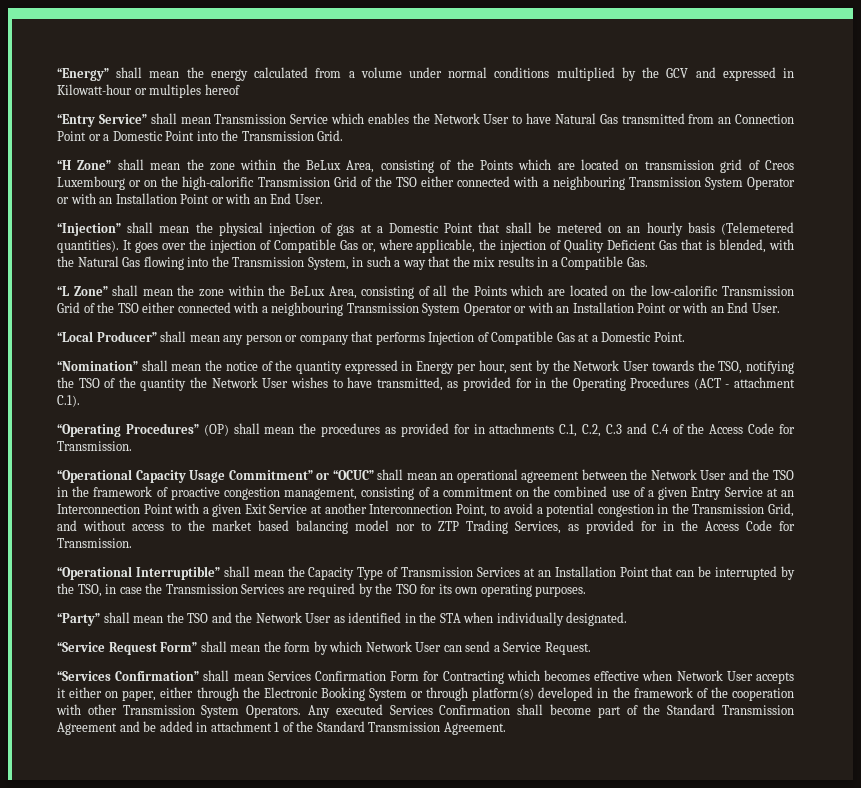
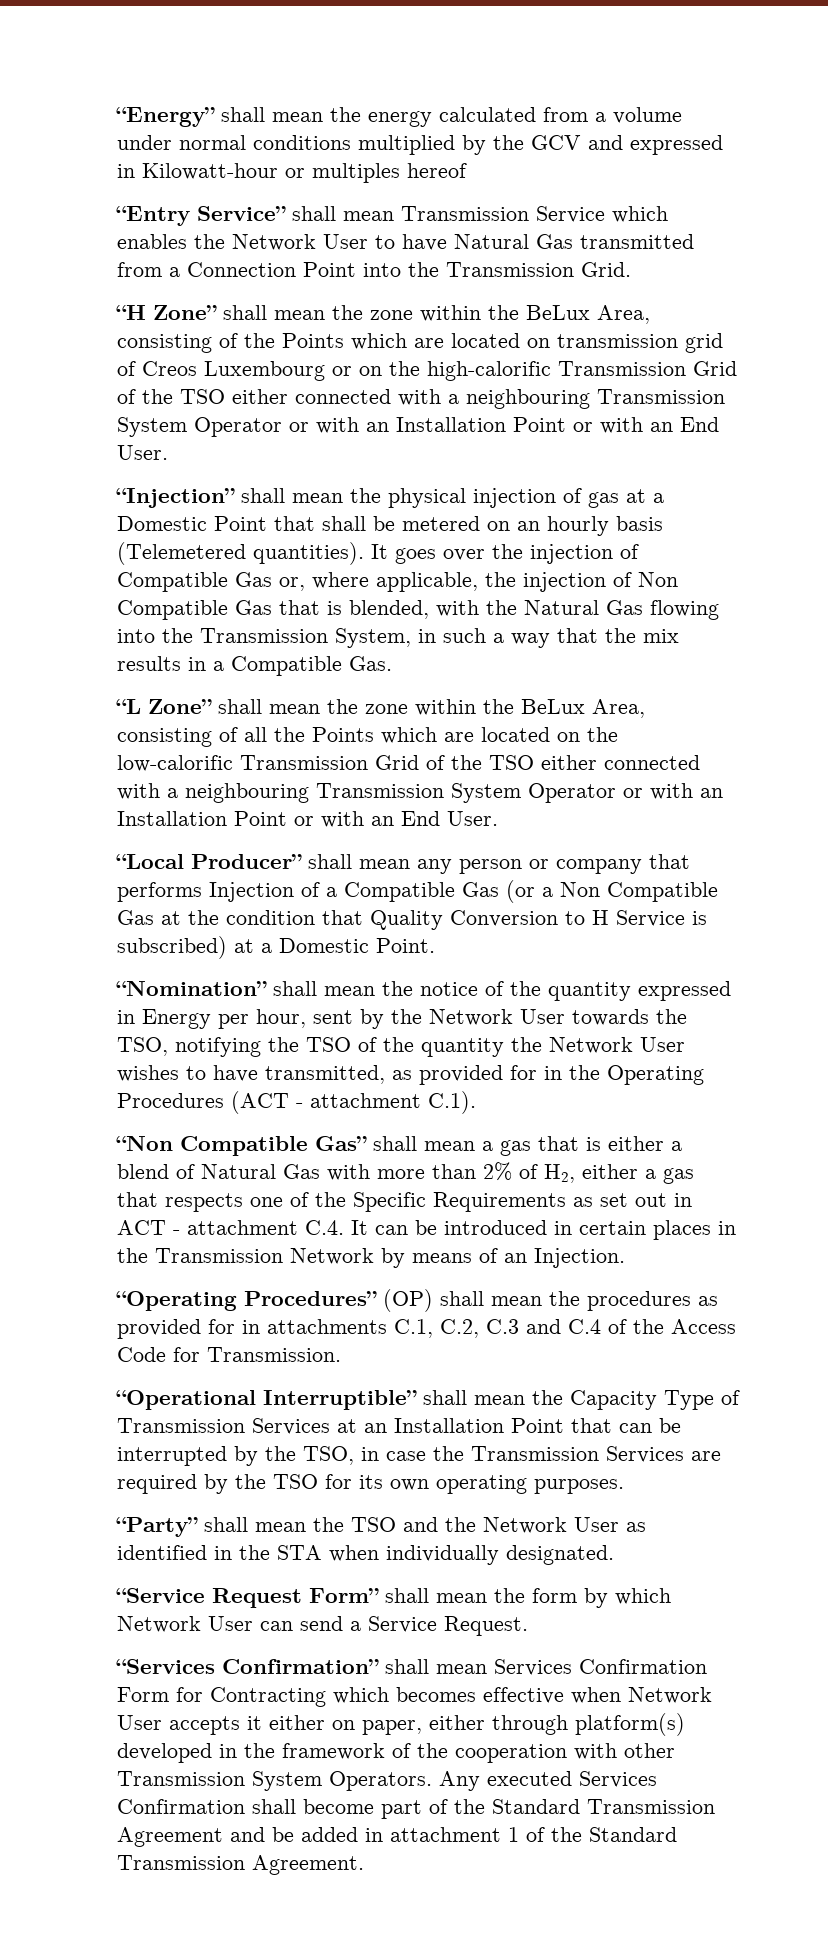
[718,117,732,124] an -> [169,267,180,277] a
[88,131,195,141] or a Domestic Point -> (356, 269) none
[564,239,657,253] Quality Deficient -> [638,572,678,587] [117,600,228,620] Non Compatible
[491,331,575,345] Compatible Gas -> [326,880,718,903] [117,910,707,930] [117,936,227,959] a Compatible Gas (or a Non Compatible Gas at the condition that Quality Conversion to H Service is subscribed)
(80, 401) none -> [116,1136,682,1156] [117,1162,694,1184] [117,1192,692,1212] [117,1220,736,1240] [117,1248,625,1268] // “Non Compatible Gas” shall mean a gas that is either a blend of Natural Gas with more than 2% of H2, either a gas that respects one of the Specific Requirements as set out in ACT - attachment C.4. It can be introduced in certain places in the Transmission Network by means of an Injection.
[57,469,794,483] [57,486,794,500] [57,503,794,517] [57,520,795,534] [57,538,132,548] // “Operational Capacity Usage Commitment” or “OCUC” shall mean an operational agreement between the Network User and the TSO in the framework of proactive congestion management, consisting of a commitment on the combined use of a given Entry Service at an Interconnection Point with a given Exit Service at another Interconnection Point, to avoid a potential congestion in the Transmission Grid, and without access to the market based balancing model nor to ZTP Trading Services, as provided for in the Access Code for Transmission. -> (341, 1354) none
[242,687,469,701] the Electronic Booking System or through -> (568, 1725) none

